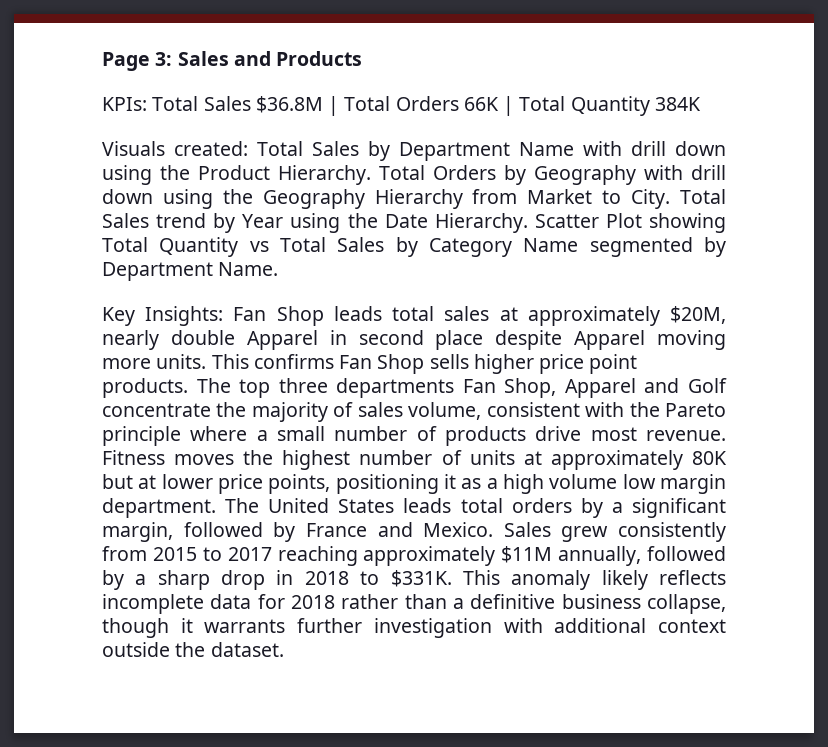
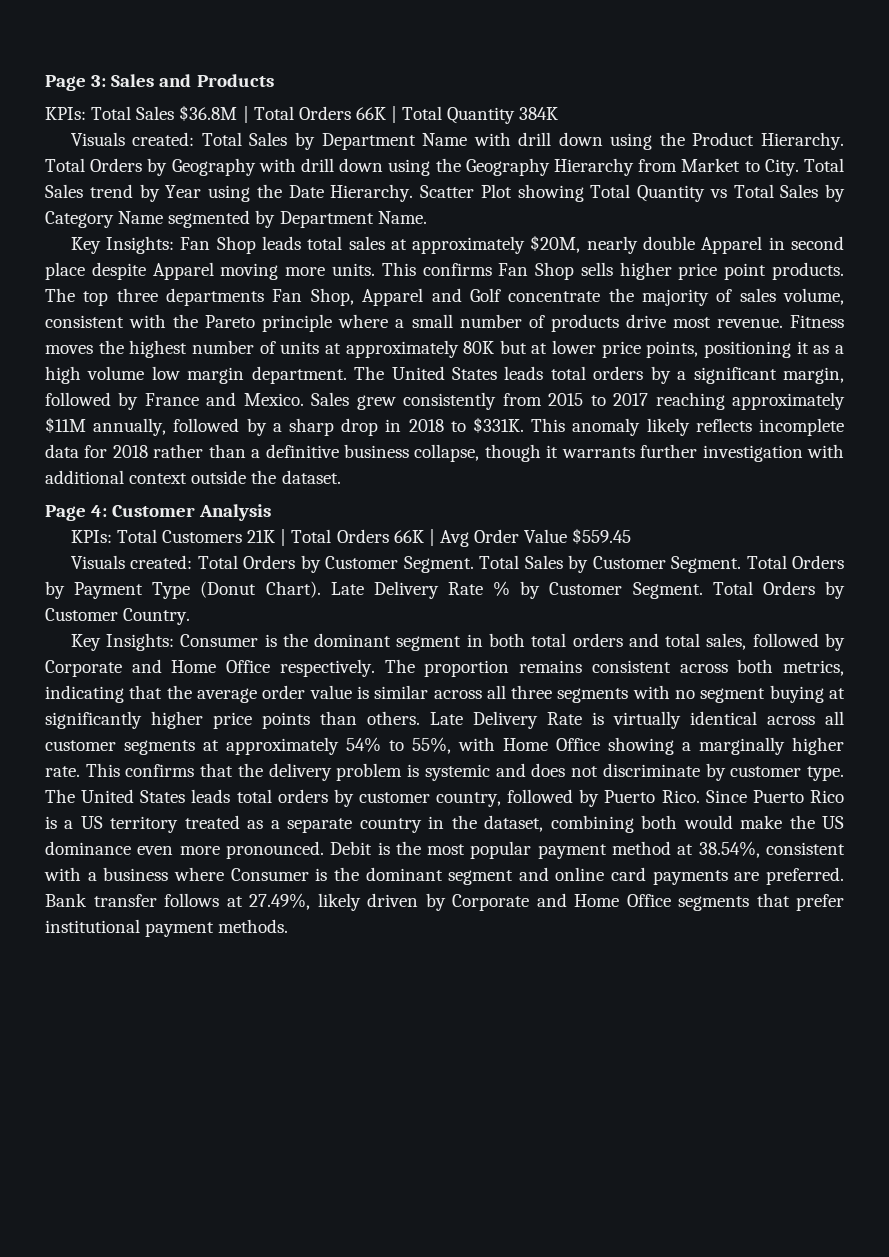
(284, 649) none -> [45,504,272,521] [70,528,632,547] [70,555,844,573] [45,581,845,599] [45,608,191,625] [70,633,845,651] [45,659,845,677] [45,685,845,703] [45,711,844,729] [45,737,844,755] [45,763,845,781] [45,789,844,807] [45,815,845,833] [45,841,845,859] [44,867,844,885] [45,893,844,911] [45,919,289,937] // Page 4: Customer Analysis // KPIs: Total Customers 21K | Total Orders 66K | Avg Order Value $559.45 // Visuals created: Total Orders by Customer Segment. Total Sales by Customer Segment. Total Orders by Payment Type (Donut Chart). Late Delivery Rate % by Customer Segment. Total Orders by Customer Country. // Key Insights: Consumer is the dominant segment in both total orders and total sales, followed by Corporate and Home Office respectively. The proportion remains consistent across both metrics, indicating that the average order value is similar across all three segments with no segment buying at significantly higher price points than others. Late Delivery Rate is virtually identical across all customer segments at approximately 54% to 55%, with Home Office showing a marginally higher rate. This confirms that the delivery problem is systemic and does not discriminate by customer type. The United States leads total orders by customer country, followed by Puerto Rico. Since Puerto Rico is a US territory treated as a separate country in the dataset, combining both would make the US dominance even more pronounced. Debit is the most popular payment method at 38.54%, consistent with a business where Consumer is the dominant segment and online card payments are preferred. Bank transfer follows at 27.49%, likely driven by Corporate and Home Office segments that prefer institutional payment methods.

